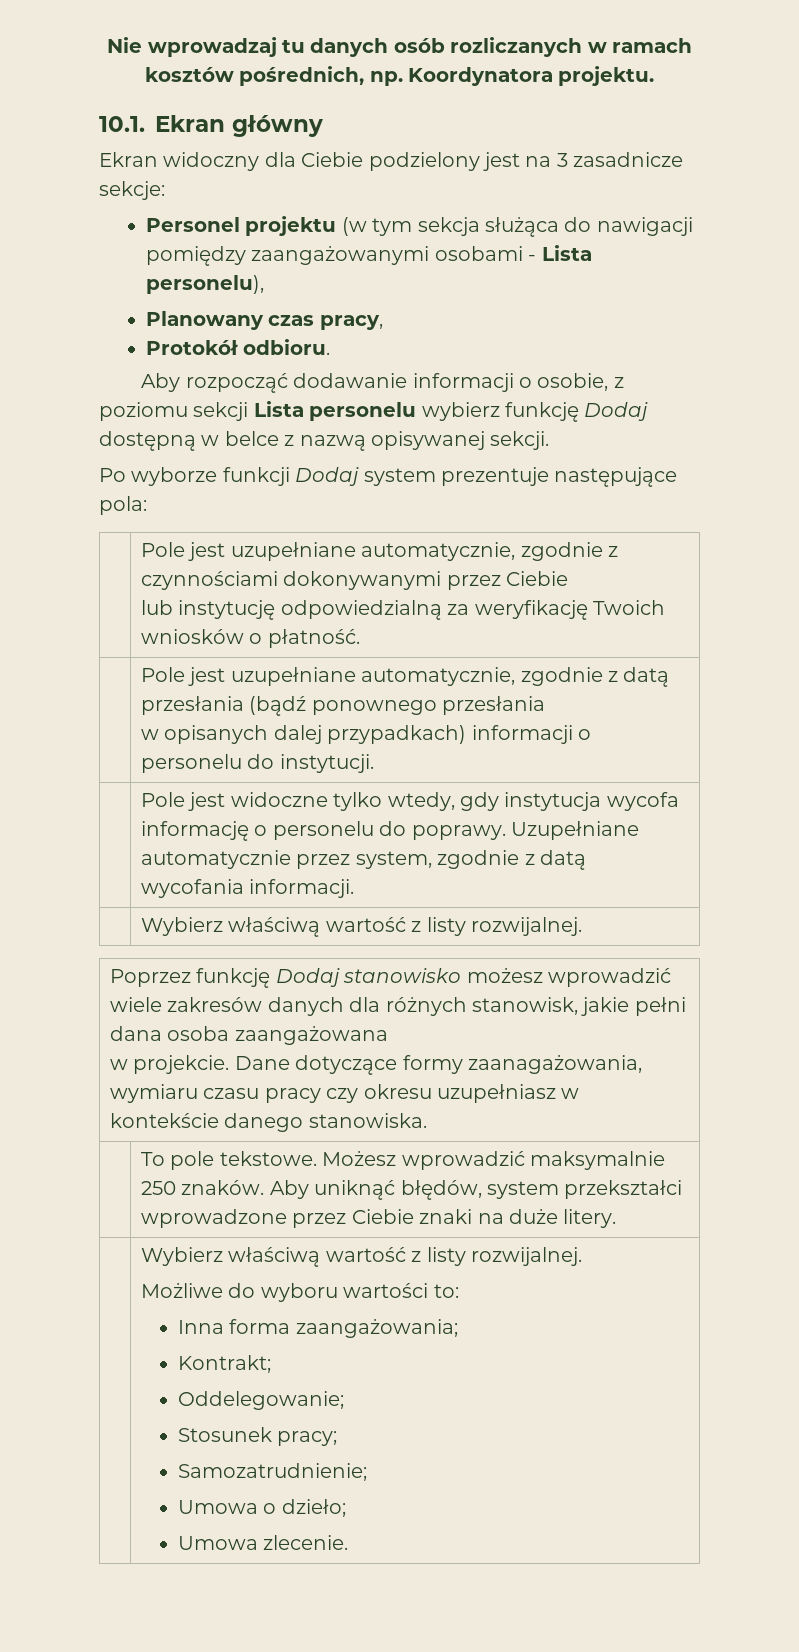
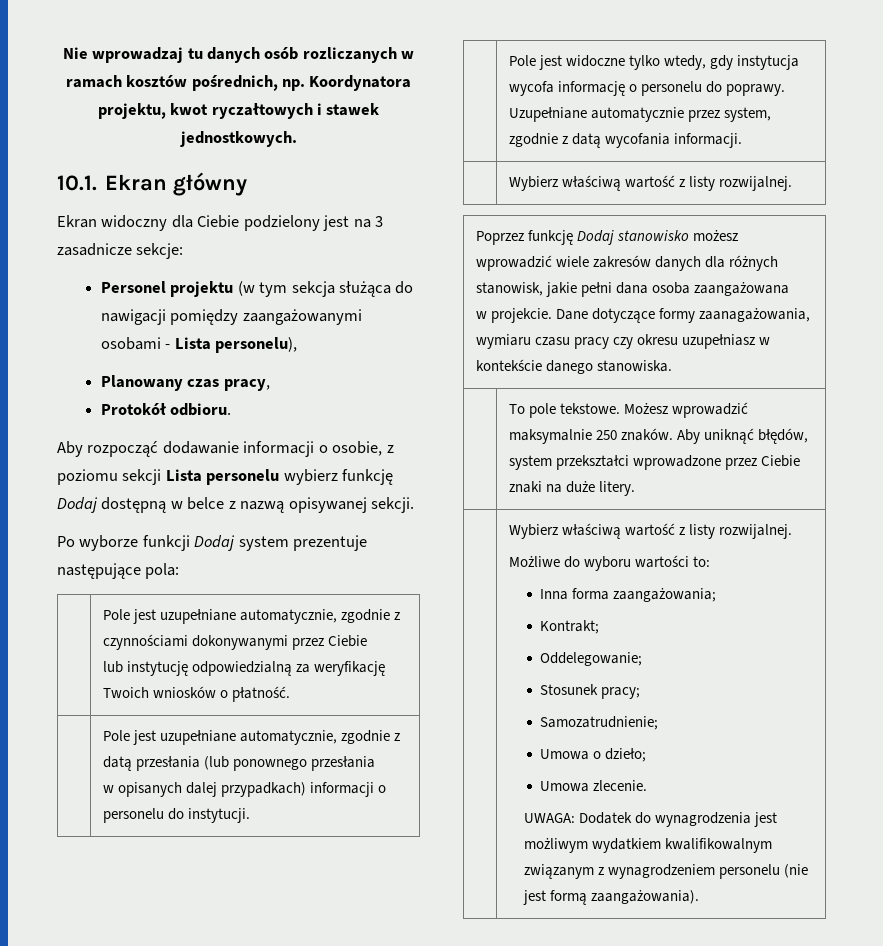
[558,66,655,86] projektu. -> [97,103,380,119] [179,131,297,147] projektu, kwot ryczałtowych i stawek jednostkowych.
[249,696,307,716] (bądź -> [203,756,229,770] (lub
(349, 1542) none -> [523,812,778,827] [523,838,772,853] [523,864,809,879] [522,890,699,905] // UWAGA: Dodatek do wynagrodzenia jest możliwym wydatkiem kwalifikowalnym związanym z wynagrodzeniem personelu (nie jest formą zaangażowania).

